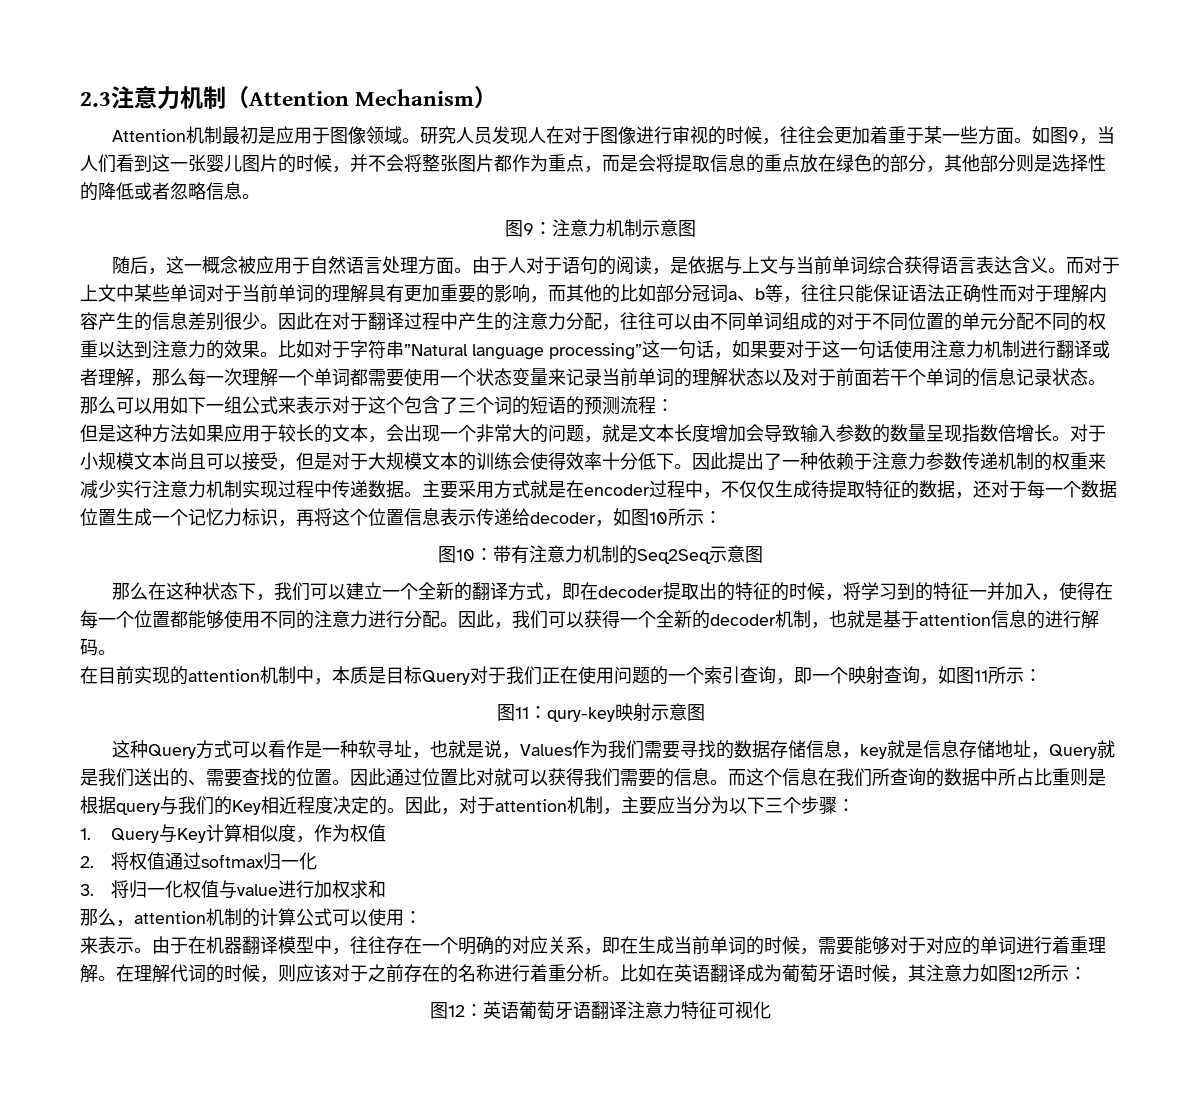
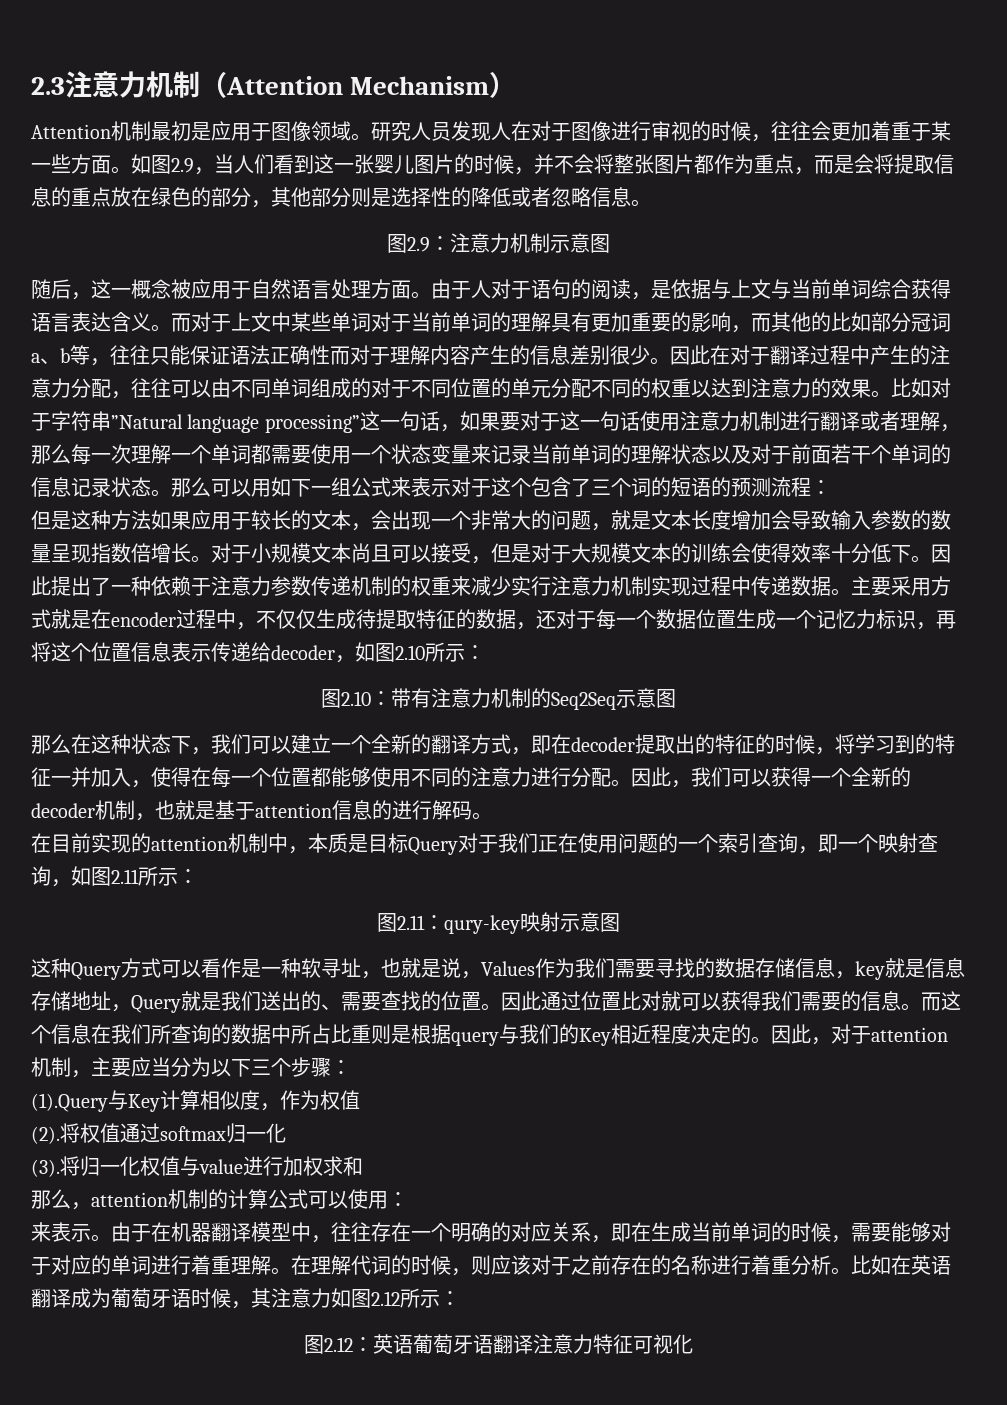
[1067,130,1079,142] 9 -> [171,158,194,173] 2.9
[523,223,534,235] 9 -> [406,237,430,252] 2.9
[649,508,722,526] [438,546,475,563] 10所示： // 图10 -> [395,642,485,662] [320,689,371,708] 2.10所示： // 图2.10
[974,666,1042,684] [496,704,529,721] 11所示： // 图11 -> [111,866,198,886] [376,913,425,932] 2.11所示： // 图2.11
[80,828,160,843] 1. Query -> [31,1093,108,1112] (1).Query
[80,856,94,868] 2. -> [31,1126,60,1144] (2).
[80,884,94,896] 3. -> [31,1159,60,1177] (3).
[1016,964,1087,982] [430,1002,465,1019] 12所示： // 图12 -> [371,1288,460,1308] [303,1335,353,1354] 2.12所示： // 图2.12

